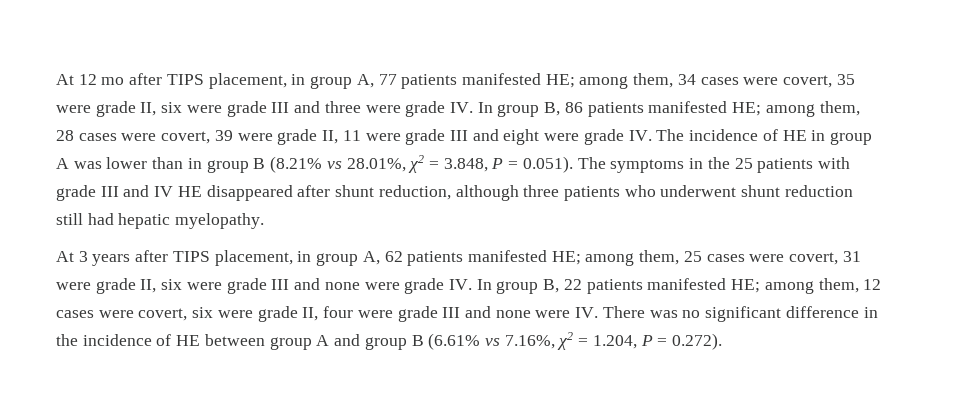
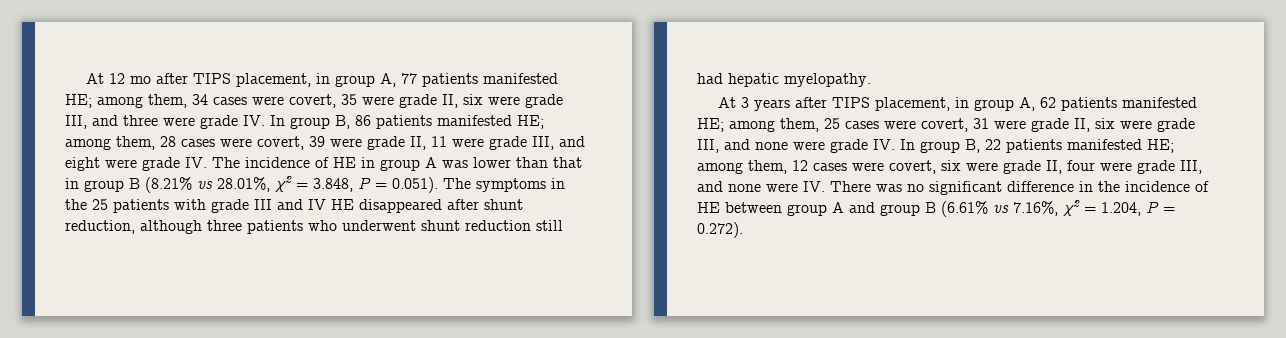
[271,102,290,113] III -> [65,115,87,129] III,
[449,130,468,141] III -> [532,136,554,150] III,
(184, 163) none -> [553,157,582,168] that
[271,279,290,290] III -> [697,139,719,153] III,
[442,307,461,318] III -> [1180,160,1202,174] III,

